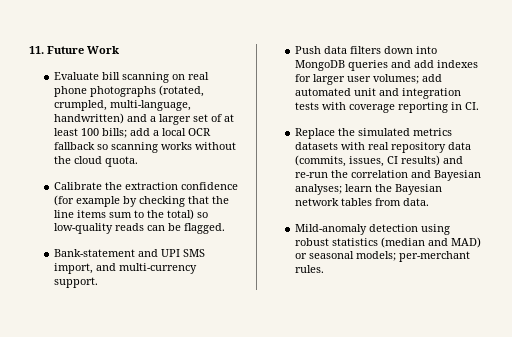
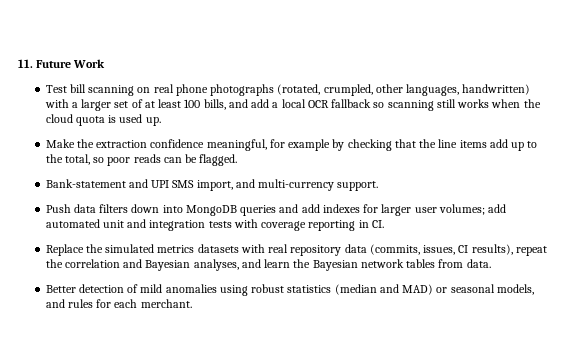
[54,72,100,80] Evaluate -> [45,85,67,93] Test
[110,100,192,111] [54,113,148,124] multi-language, handwritten) and -> [375,84,531,96] [44,99,69,108] other languages, handwritten) with
[102,128,128,138] bills; -> [203,99,248,110] bills, and
[161,142,237,150] [54,156,139,167] [54,182,103,190] works without the cloud quota. // Calibrate -> [436,99,541,108] [45,114,161,126] [45,139,75,148] still works when the cloud quota is used up. // Make
[54,195,75,206] (for -> [206,139,285,151] meaningful, for
[109,209,209,220] [54,223,114,234] sum to the total) so low-quality -> [489,139,538,151] [45,154,131,166] add up to the total, so poor
[401,155,464,166] [295,172,329,178] results) and re-run -> [471,244,547,256] results), repeat
[295,184,343,195] analyses; -> [193,259,261,271] analyses, and
[295,224,419,235] Mild-anomaly detection -> [45,284,217,293] Better detection of mild anomalies
[356,251,471,262] [295,265,325,273] models; per-merchant rules. -> [496,284,534,295] [45,299,192,308] models, and rules for each merchant.

